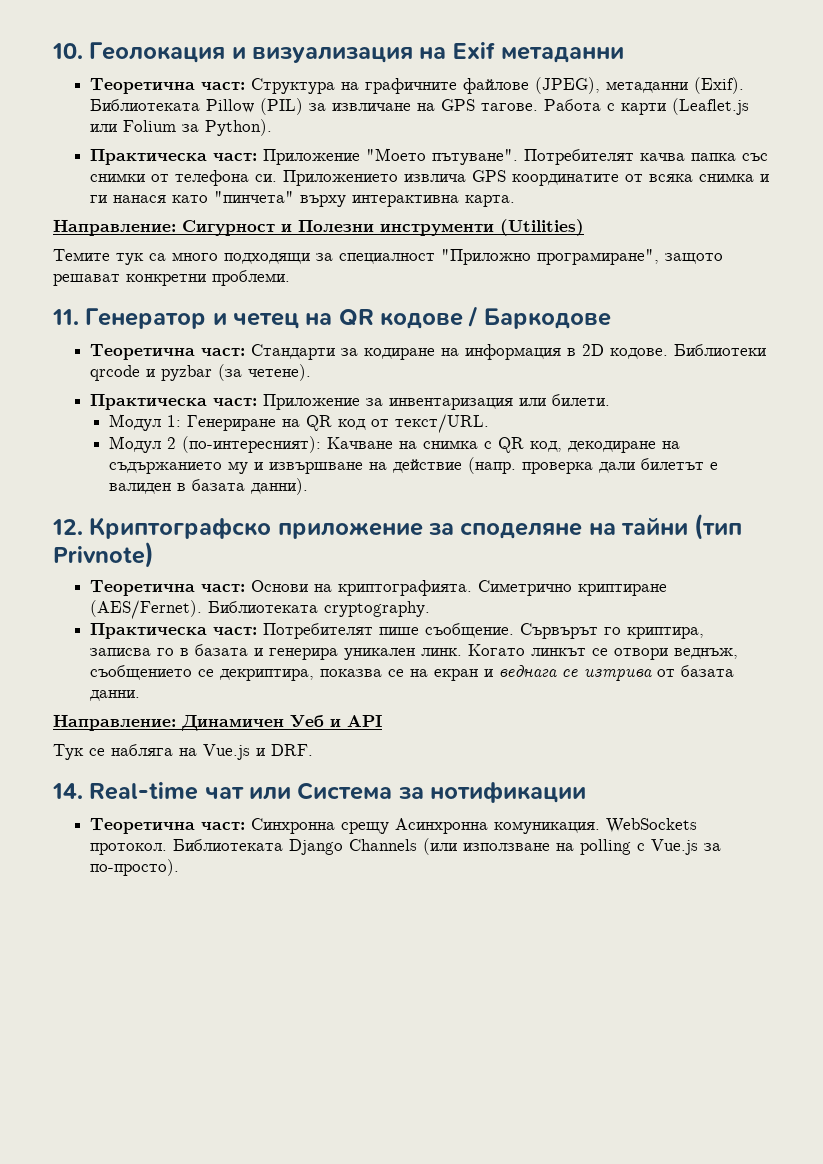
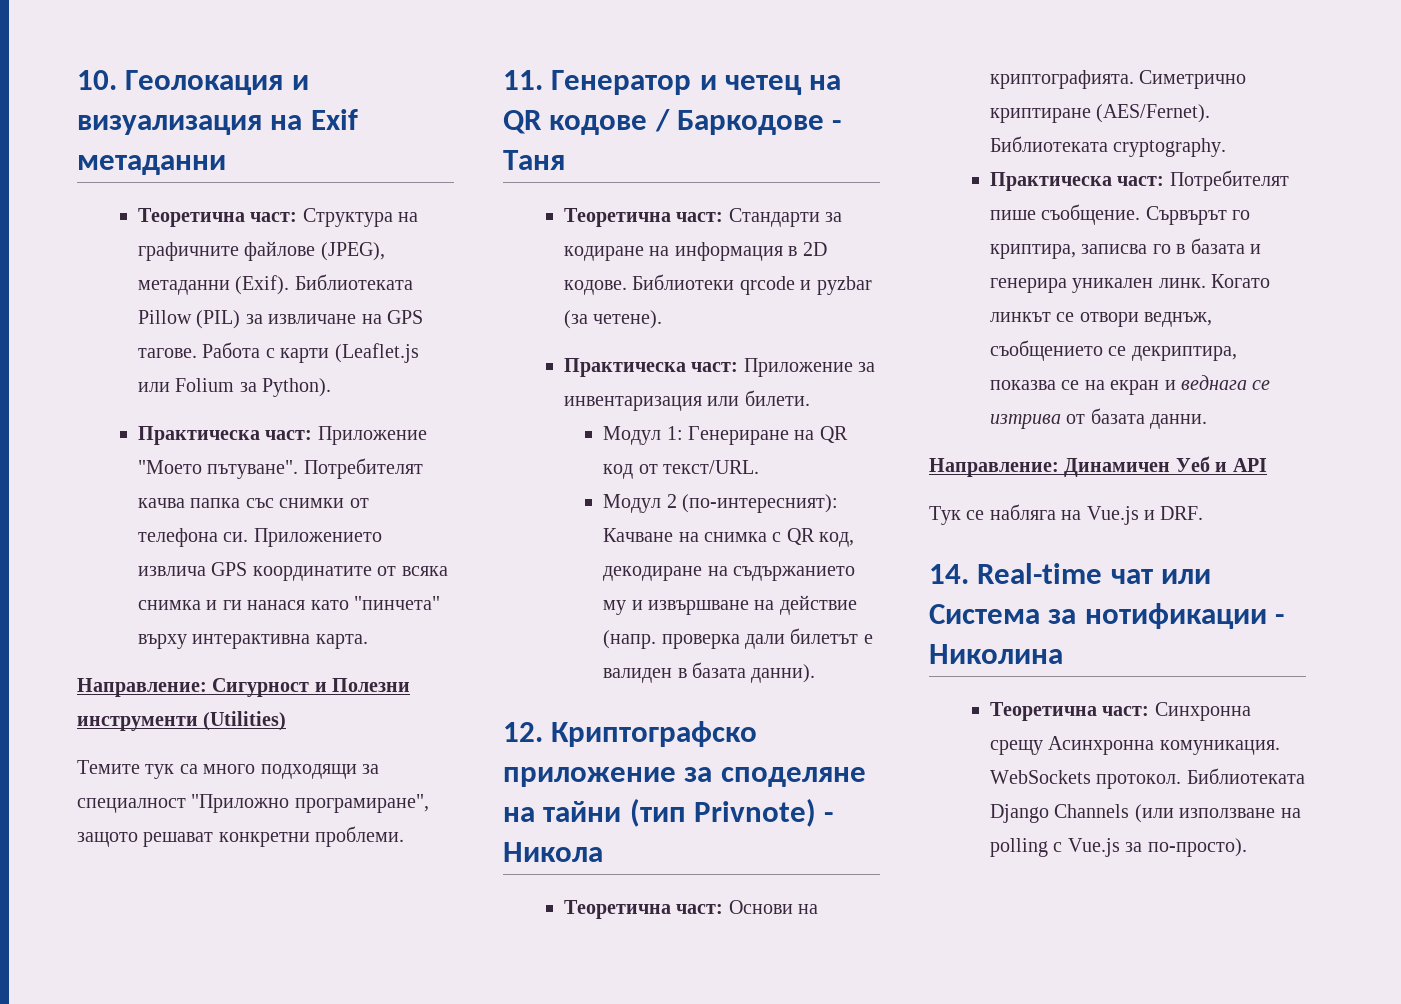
(611, 318) none -> [832,120,842,130] [503,150,565,170] - Таня
(154, 555) none -> [824,812,834,822] [503,842,603,862] - Никола
(587, 792) none -> [1275,614,1285,624] [929,644,1063,664] - Николина

